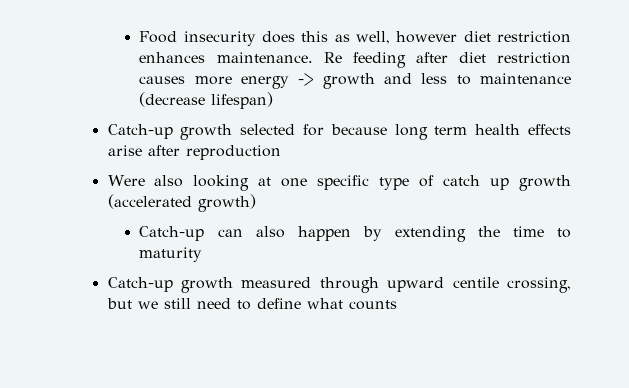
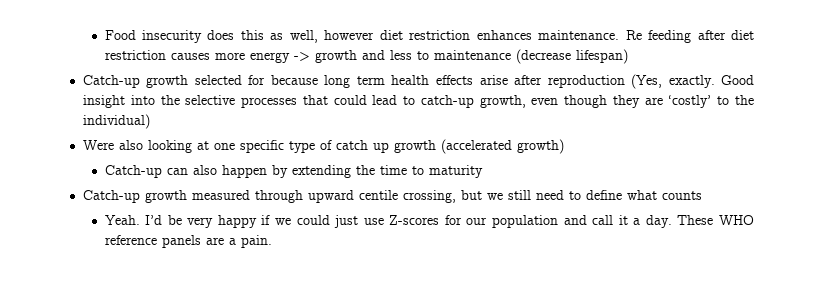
(281, 152) none -> [630,74,755,89] [82,95,755,108] [82,114,150,129] (Yes, exactly. Good insight into the selective processes that could lead to catch-up growth, even though they are ‘costly’ to the individual)
(397, 305) none -> [104,215,755,228] [104,235,272,248] // Yeah. I’d be very happy if we could just use Z-scores for our population and call it a day. These WHO reference panels are a pain.

